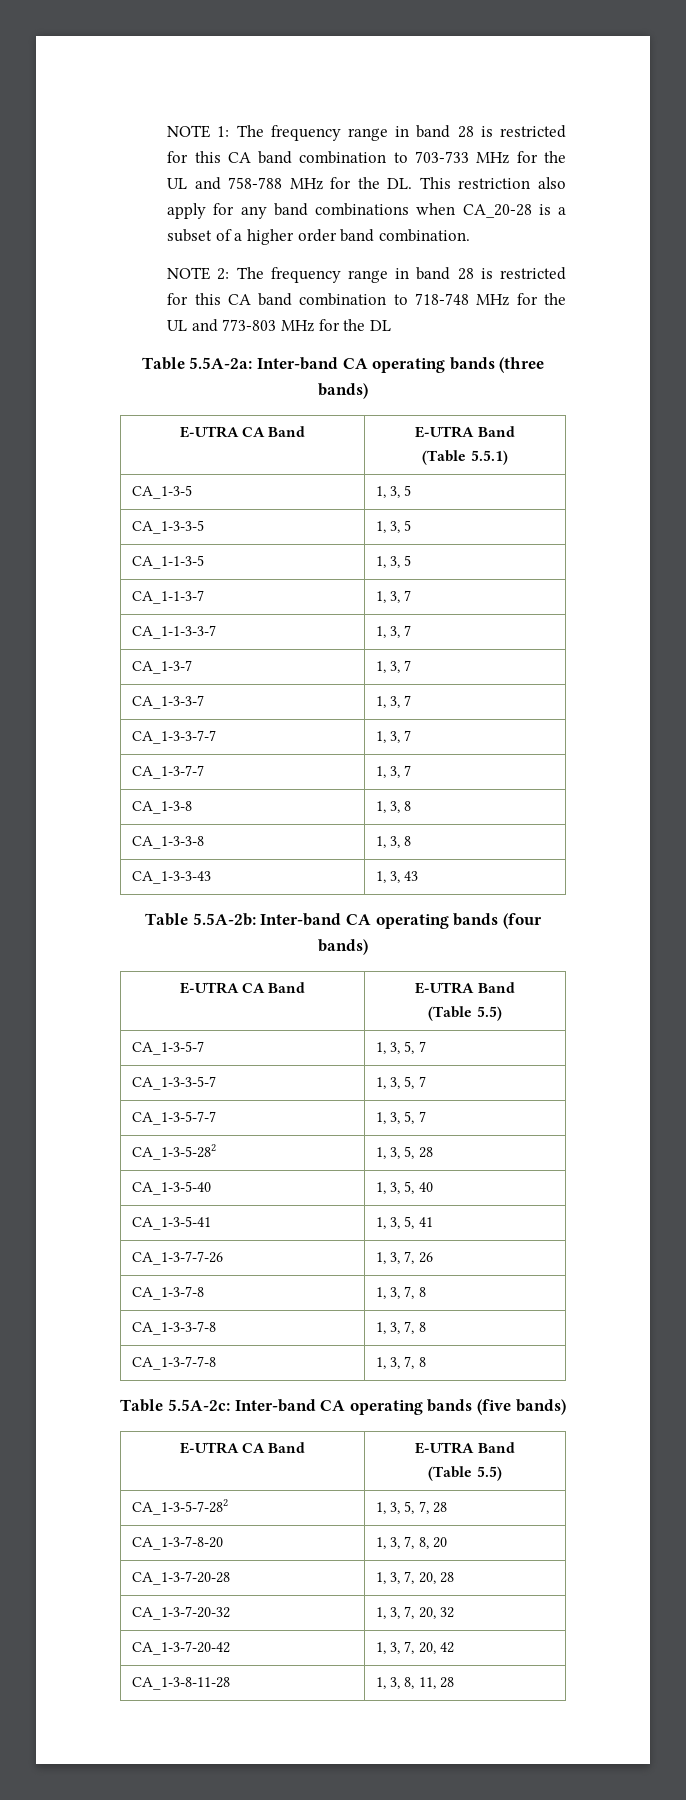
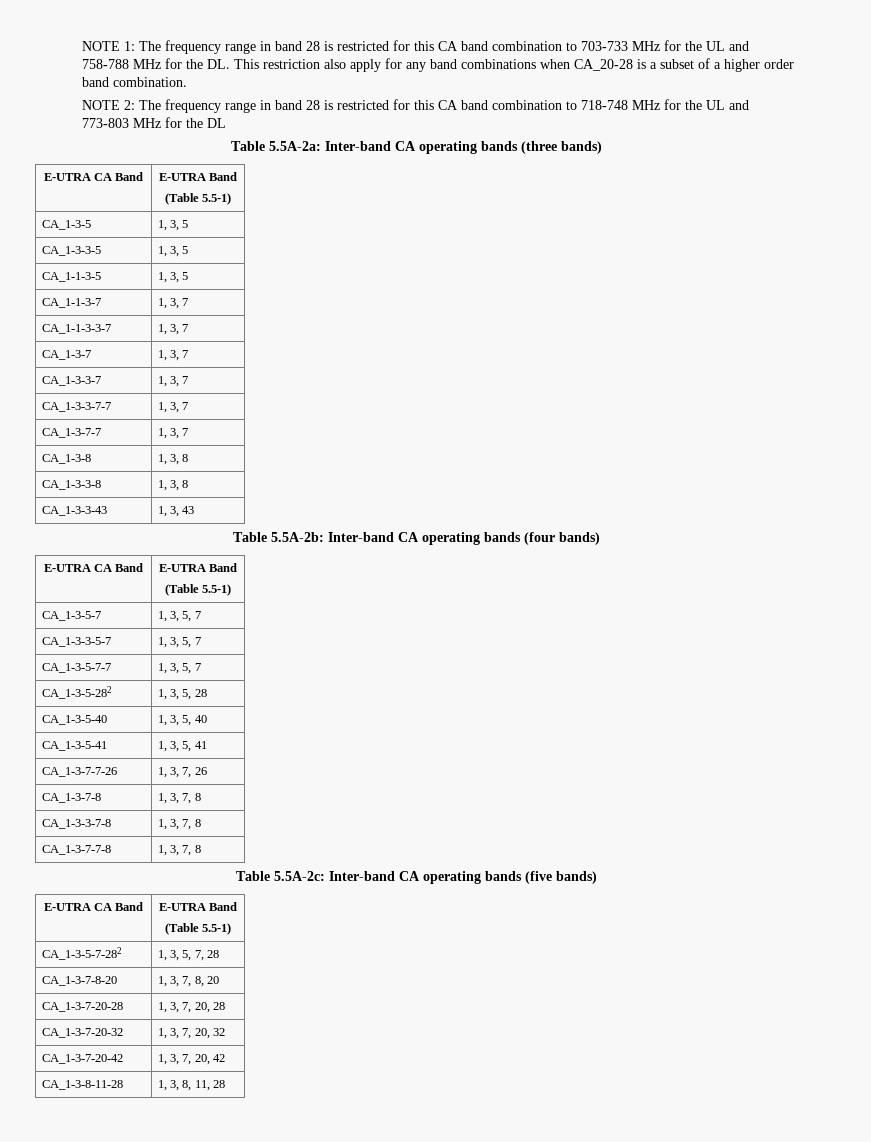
[470,450,508,465] 5.5.1) -> [202,193,232,205] 5.5-1)
[476,1006,502,1021] 5.5) -> [202,584,232,596] 5.5-1)
[476,1466,502,1481] 5.5) -> [202,923,232,935] 5.5-1)

